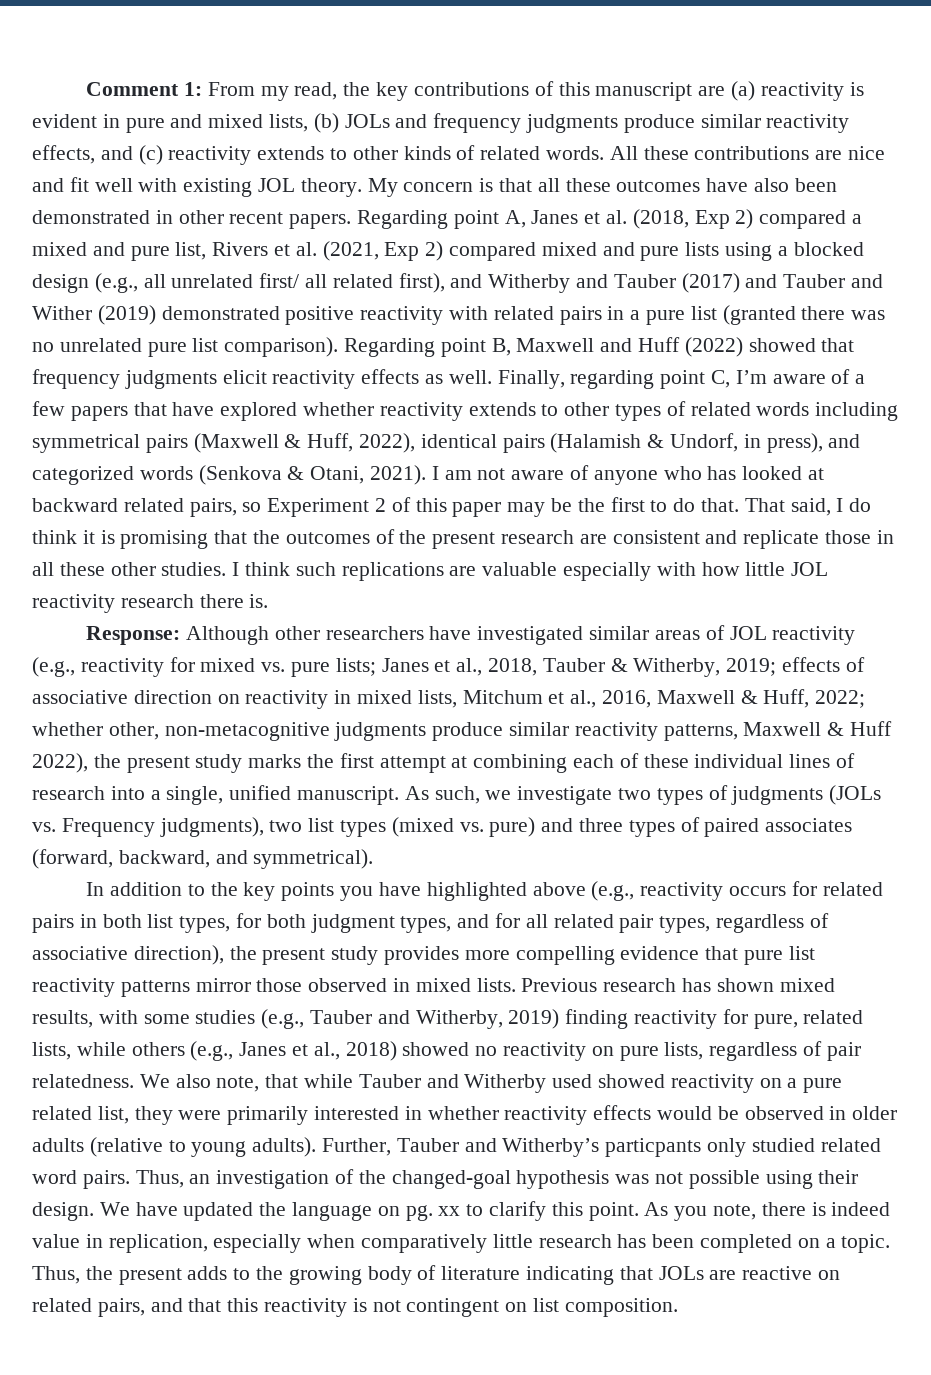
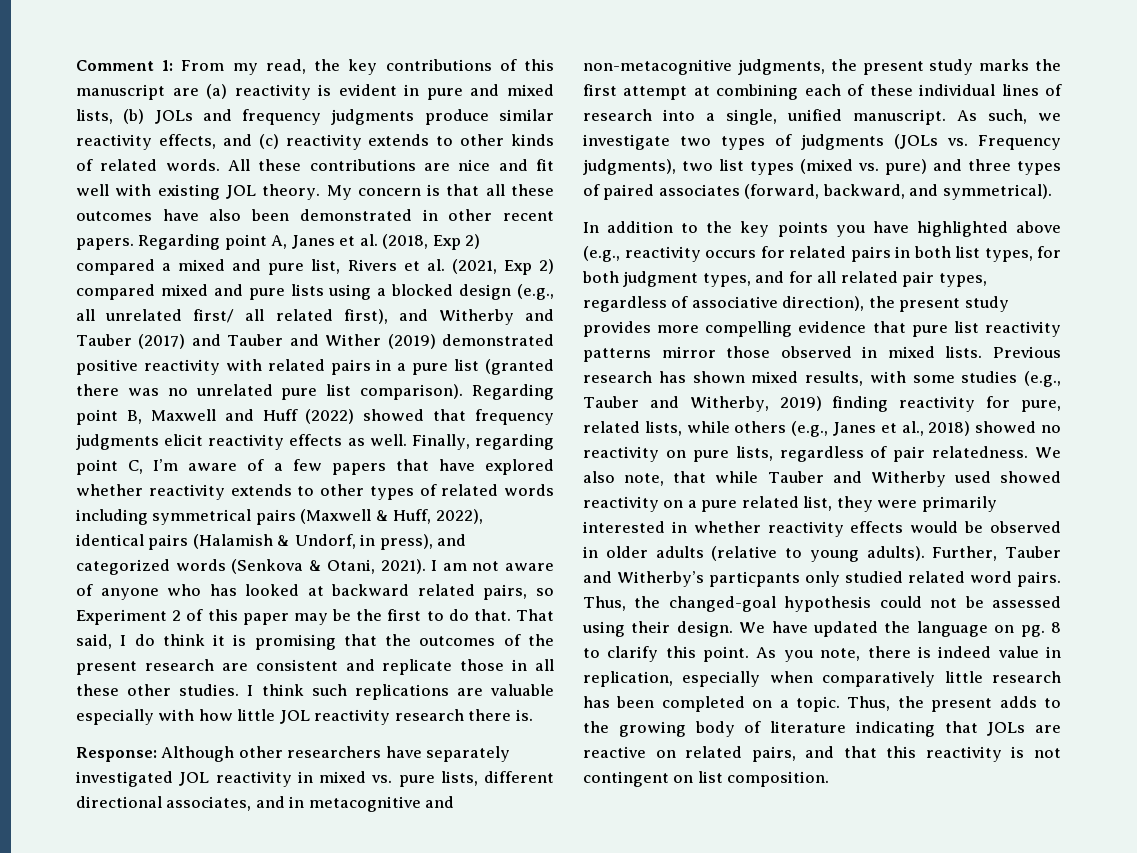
[477,625,856,645] [32,657,865,677] [32,689,866,709] [32,721,893,741] [32,753,88,773] investigated similar areas of JOL reactivity (e.g., reactivity for mixed vs. pure lists; Janes et al., 2018, Tauber & Witherby, 2019; effects of associative direction on reactivity in mixed lists, Mitchum et al., 2016, Maxwell & Huff, 2022; whether other, non-metacognitive judgments produce similar reactivity patterns, Maxwell & Huff 2022), -> [426,746,511,762] [76,771,554,787] [76,796,455,812] [583,59,825,75] separately investigated JOL reactivity in mixed vs. pure lists, different directional associates, and in metacognitive and non-metacognitive judgments,
[189,1169,760,1189] an investigation of the changed-goal hypothesis was not possible -> [634,596,1061,612] the changed-goal hypothesis could not be assessed
[438,1206,461,1216] xx -> [1051,622,1061,633] 8

